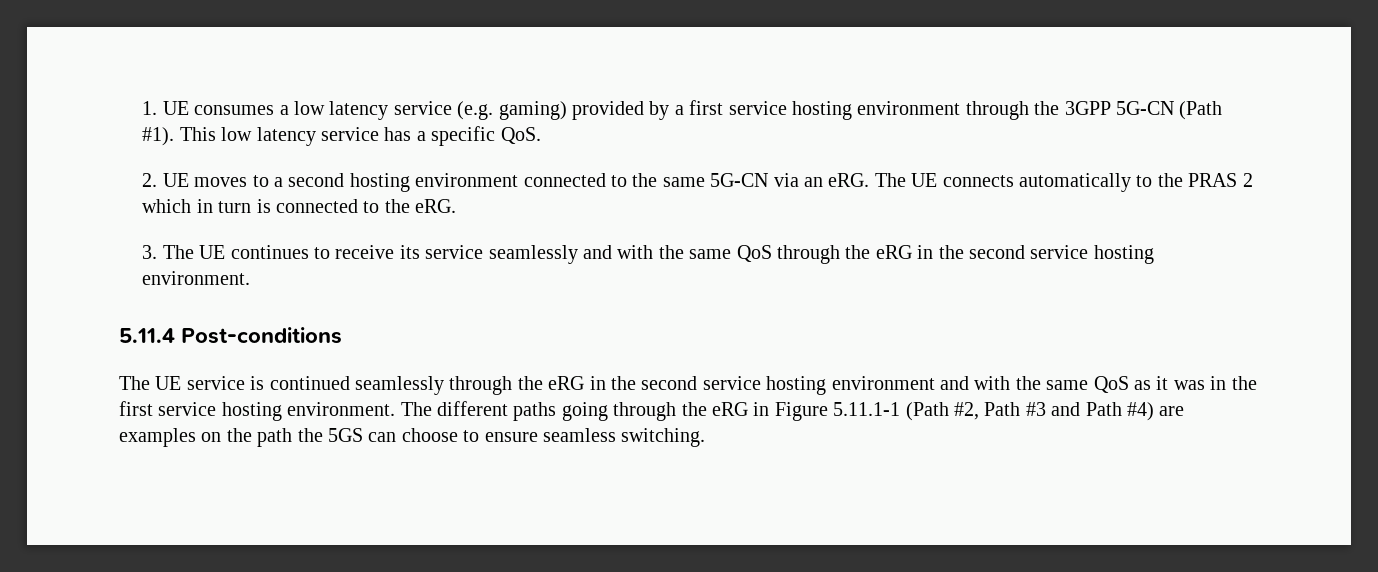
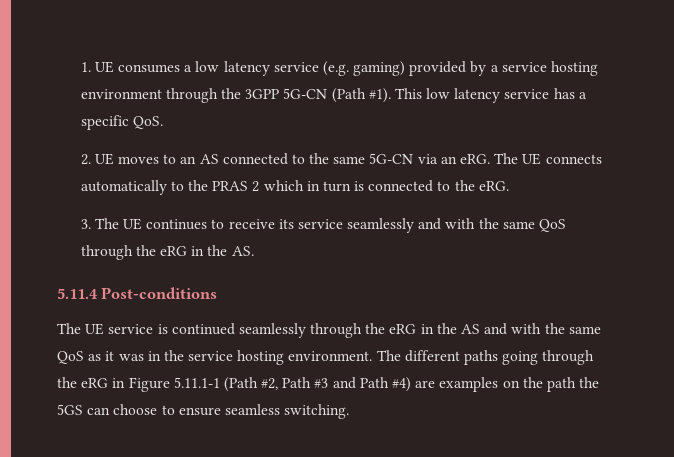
[689,100,724,115] first -> (499, 68) none
[273,173,519,192] a second hosting environment -> [180,154,219,164] an AS
[968,245,1154,264] [142,271,251,285] second service hosting environment. -> [231,246,254,256] AS.
[641,376,935,395] second service hosting environment -> [461,324,481,334] AS
[119,401,153,416] first -> (184, 355) none

